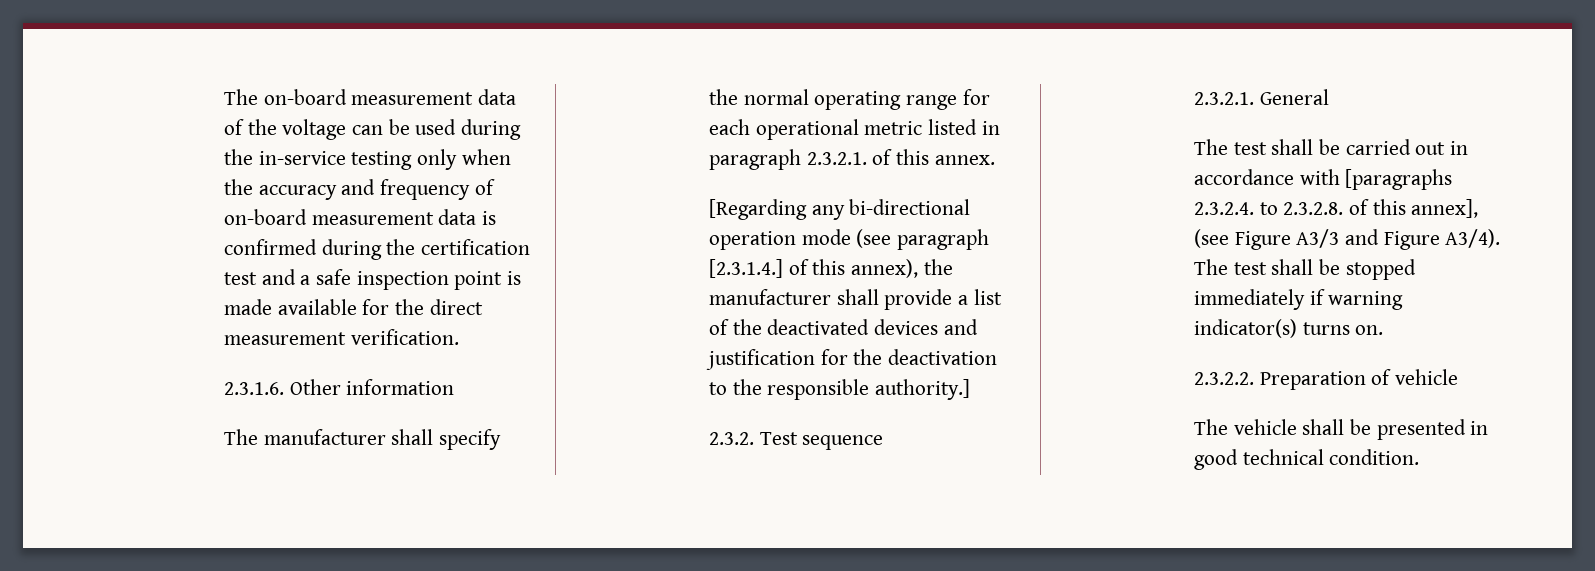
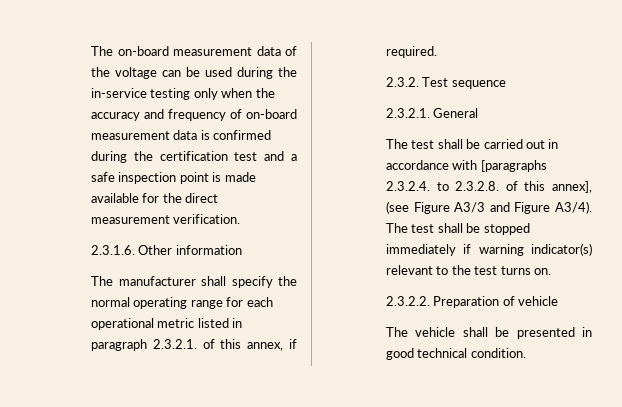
[934,155,995,165] [708,199,971,220] [708,229,989,250] [708,259,953,278] [708,289,1002,310] [708,319,978,335] [705,349,997,370] [708,379,970,400] annex. // [Regarding any bi-directional operation mode (see paragraph [2.3.1.4.] of this annex), the manufacturer shall provide a list of the deactivated devices and justification for the deactivation to the responsible authority.] -> [247,339,298,351] [386,46,438,58] annex, if required.
(1297, 328) none -> [386,265,498,275] relevant to the test

